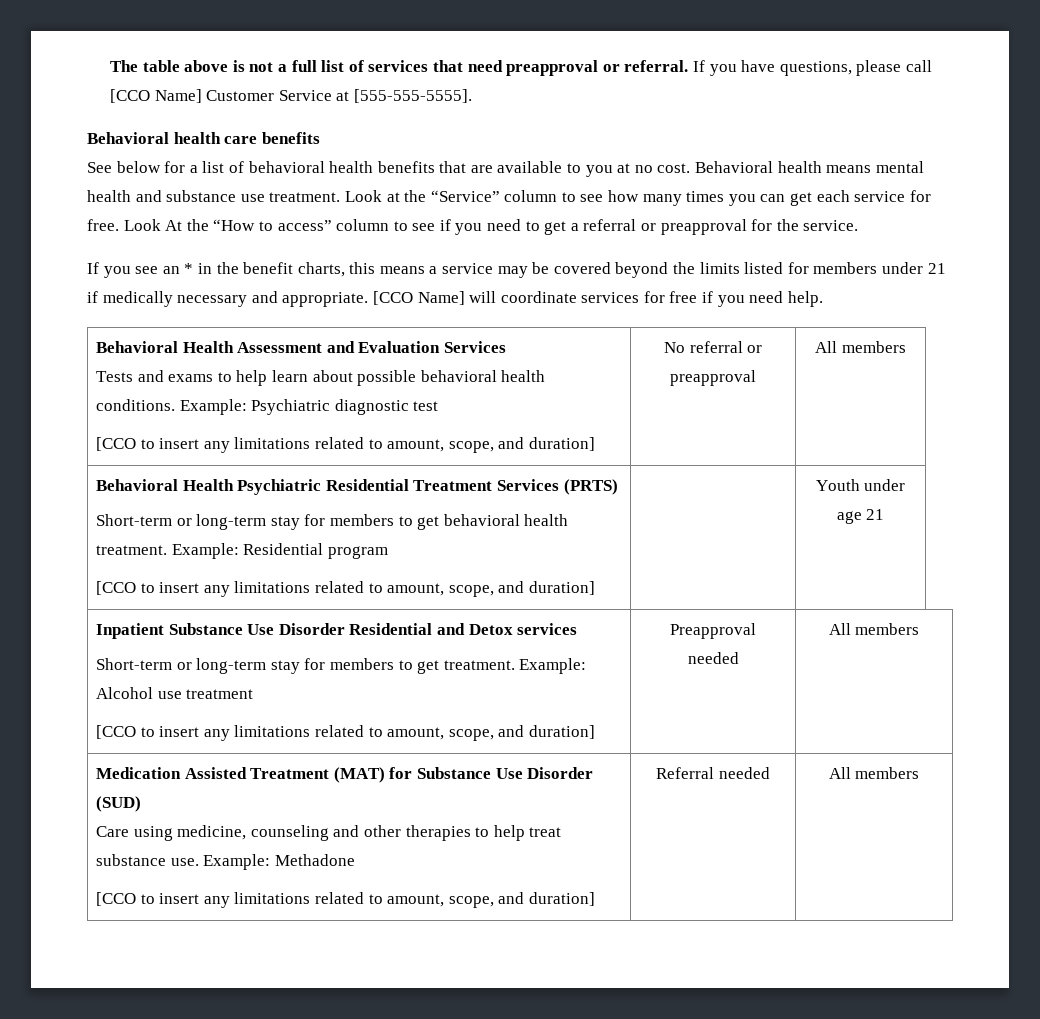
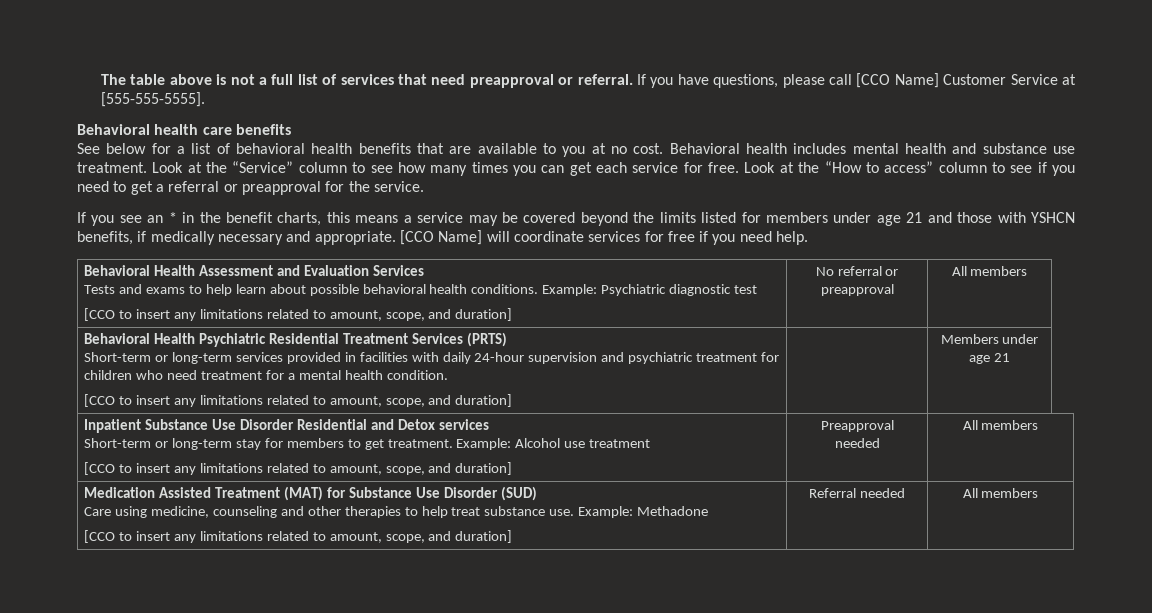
[826,165,872,173] means -> [793,143,847,154] includes
[165,220,183,231] At -> [779,162,794,173] at
[927,263,946,274] 21 -> [876,212,1076,226] [77,231,133,245] age 21 and those with YSHCN benefits,
[270,514,569,530] [96,543,388,559] stay for members to get behavioral health treatment. Example: Residential program -> [235,352,780,364] [84,370,448,380] services provided in facilities with daily 24-hour supervision and psychiatric treatment for children who need treatment for a mental health condition.
[815,479,860,491] Youth -> [940,334,999,344] Members

